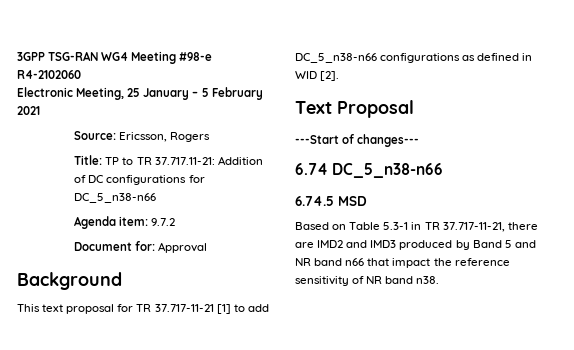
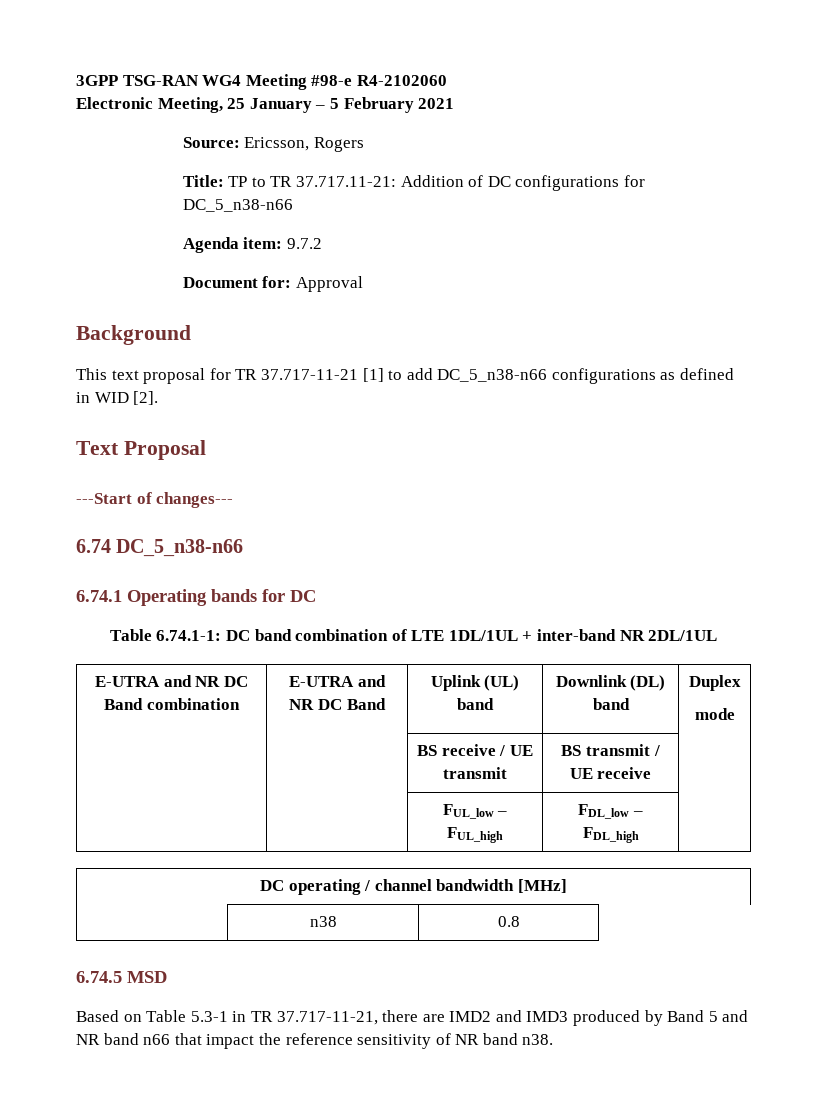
(444, 170) none -> [76,589,316,606] [109,629,718,641] [95,675,248,687] [104,698,240,710] [289,675,386,687] [289,698,386,710] [430,675,520,691] [457,698,494,710] [555,675,666,691] [592,698,630,710] [688,675,741,691] [694,708,735,720] [417,744,533,756] [443,767,507,779] [561,744,660,756] [569,767,652,779] [442,804,508,819] [447,827,503,843] [578,804,643,819] [582,827,639,843] [260,879,567,895] [309,916,337,927] [497,916,520,927] // 6.74.1 Operating bands for DC // Table 6.74.1-1: DC band combination of LTE 1DL/1UL + inter-band NR 2DL/1UL // E-UTRA and NR DC Band combination | E-UTRA and NR DC Band | Uplink (UL) band | Downlink (DL) band | Duplex // mode // | | BS receive / UE transmit | BS transmit / UE receive | // | | FUL_low – FUL_high | FDL_low – FDL_high | // DC operating / channel bandwidth [MHz] // | n38 | 0.8

